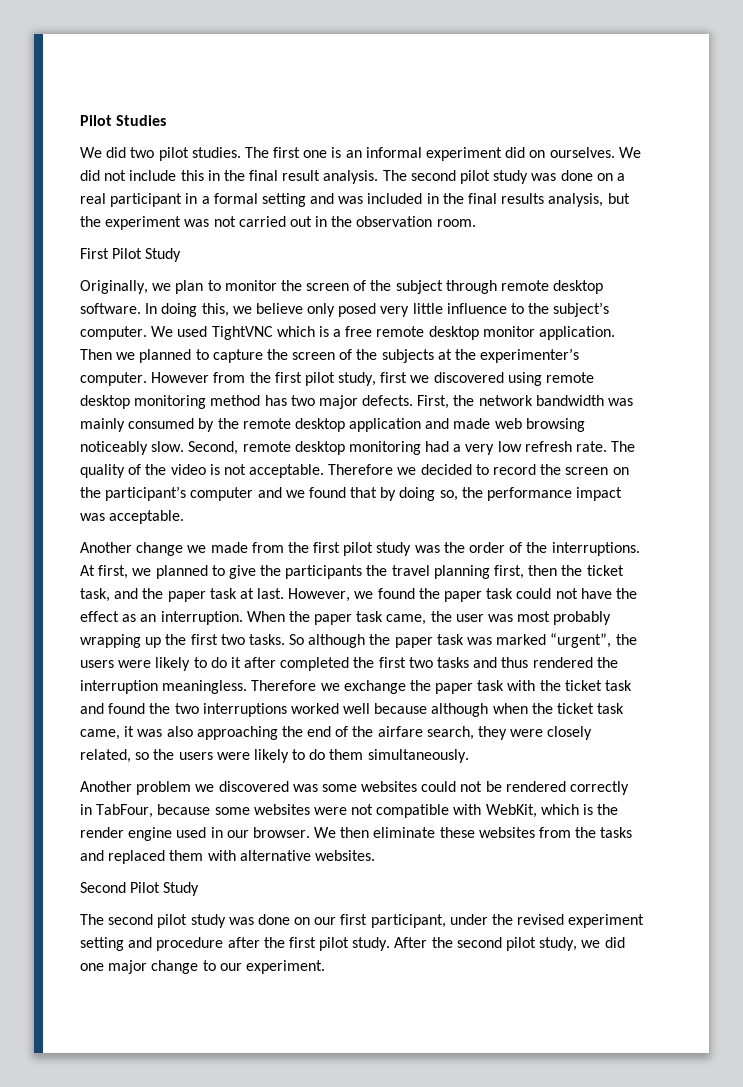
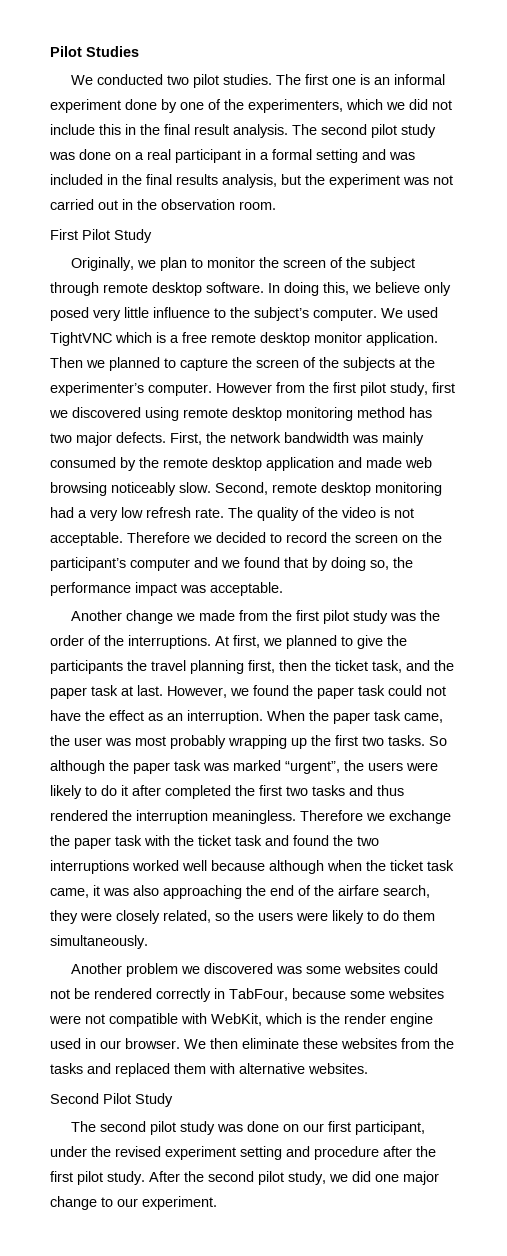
[106,147,127,158] did -> [97,74,164,85] conducted
[505,147,641,158] did on ourselves. We -> [125,99,405,113] done by one of the experimenters, which we

